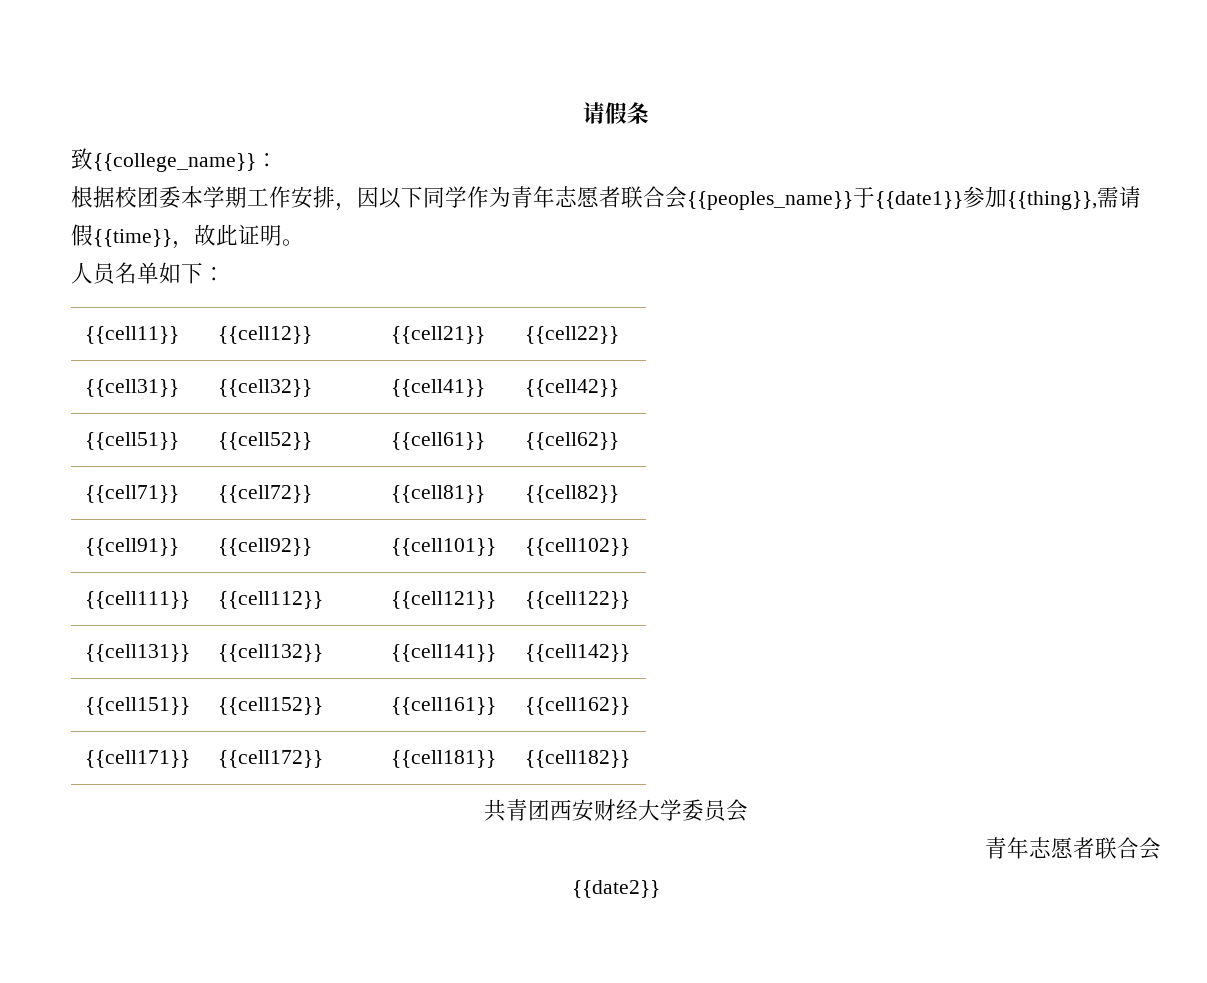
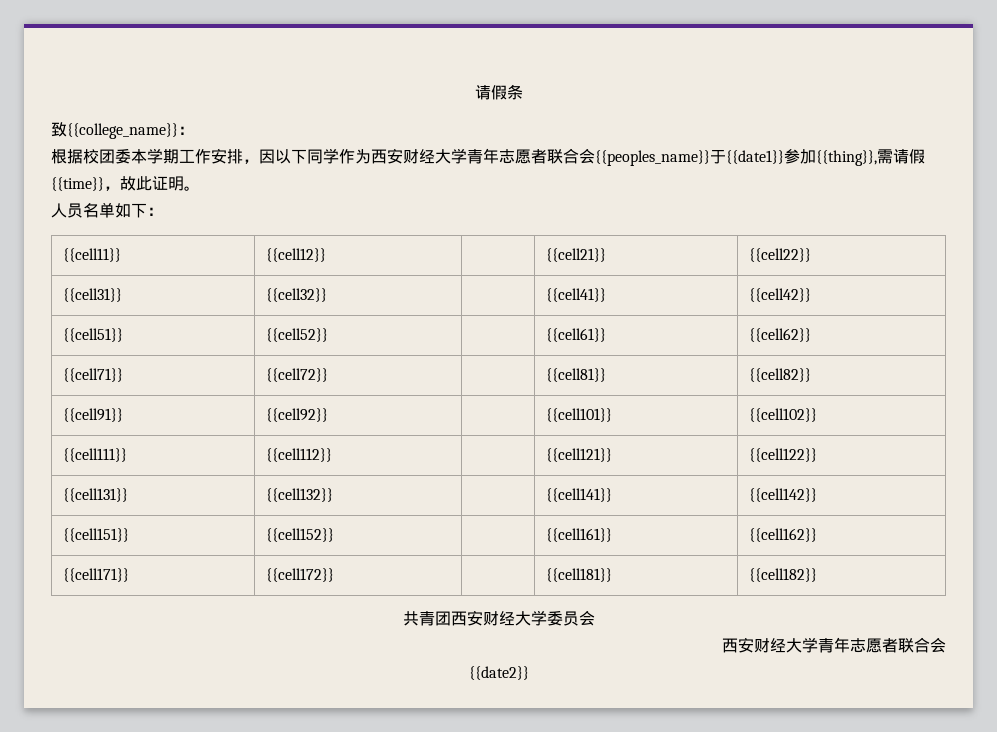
(511, 196) none -> [371,148,467,164] 西安财经大学
(748, 810) none -> [722,637,818,653] 西安财经大学

